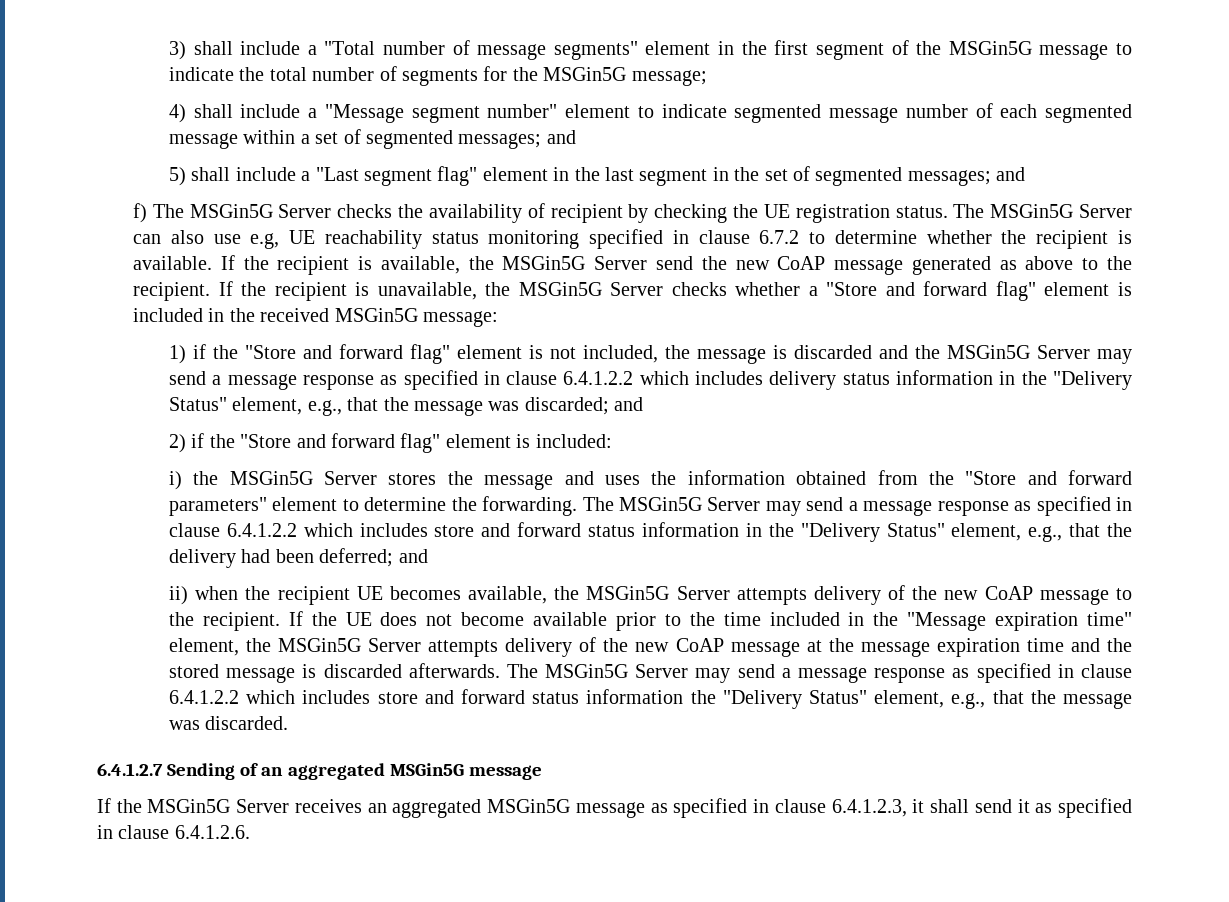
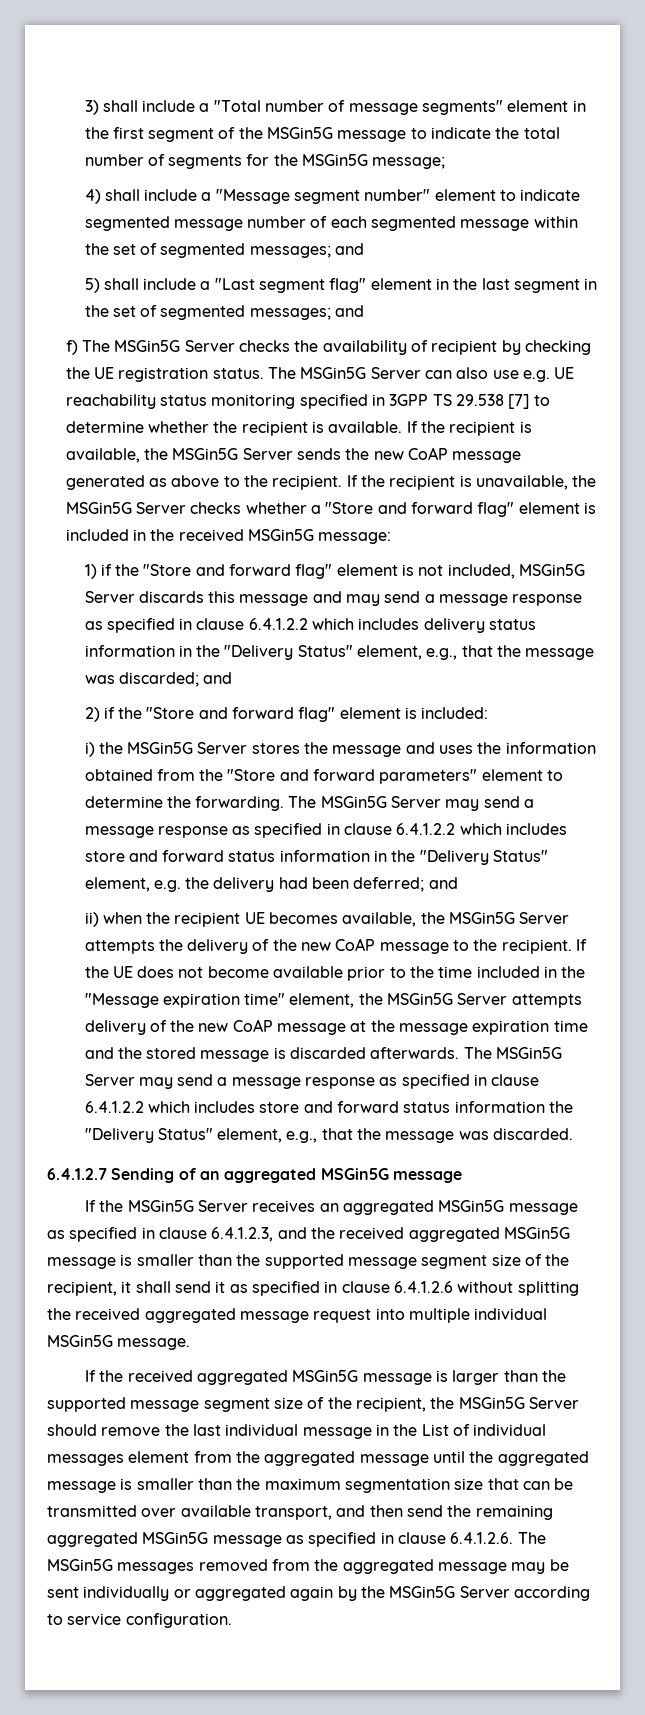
[300,134,310,144] a -> [84,243,109,255] the
[250,233,280,249] e.g, -> [522,370,550,382] e.g.
[698,230,800,244] clause 6.7.2 -> [389,394,530,409] 3GPP TS 29.538 [7]
[655,256,693,270] send -> [297,448,342,460] sends
[664,345,1090,364] the message is discarded and the MSGin5G Server -> [519,564,586,576] [84,591,342,606] MSGin5G Server discards this message and
[1028,523,1101,542] e.g., that -> [153,880,181,892] e.g.
(807, 596) none -> [158,939,183,951] the
(907, 808) none -> [277,1227,570,1242] [47,1254,570,1269] [47,1281,117,1296] and the received aggregated MSGin5G message is smaller than the supported message segment size of the recipient,
[174,825,250,839] 6.4.1.2.6. -> [393,1281,579,1296] [47,1308,548,1323] [47,1335,191,1350] [84,1370,566,1385] [47,1397,579,1412] [47,1424,547,1439] [47,1451,589,1466] [47,1478,574,1493] [47,1505,553,1520] [47,1532,546,1547] [47,1559,569,1574] [47,1586,590,1601] [47,1613,232,1628] 6.4.1.2.6 without splitting the received aggregated message request into multiple individual MSGin5G message. // If the received aggregated MSGin5G message is larger than the supported message segment size of the recipient, the MSGin5G Server should remove the last individual message in the List of individual messages element from the aggregated message until the aggregated message is smaller than the maximum segmentation size that can be transmitted over available transport, and then send the remaining aggregated MSGin5G message as specified in clause 6.4.1.2.6. The MSGin5G messages removed from the aggregated message may be sent individually or aggregated again by the MSGin5G Server according to service configuration.

